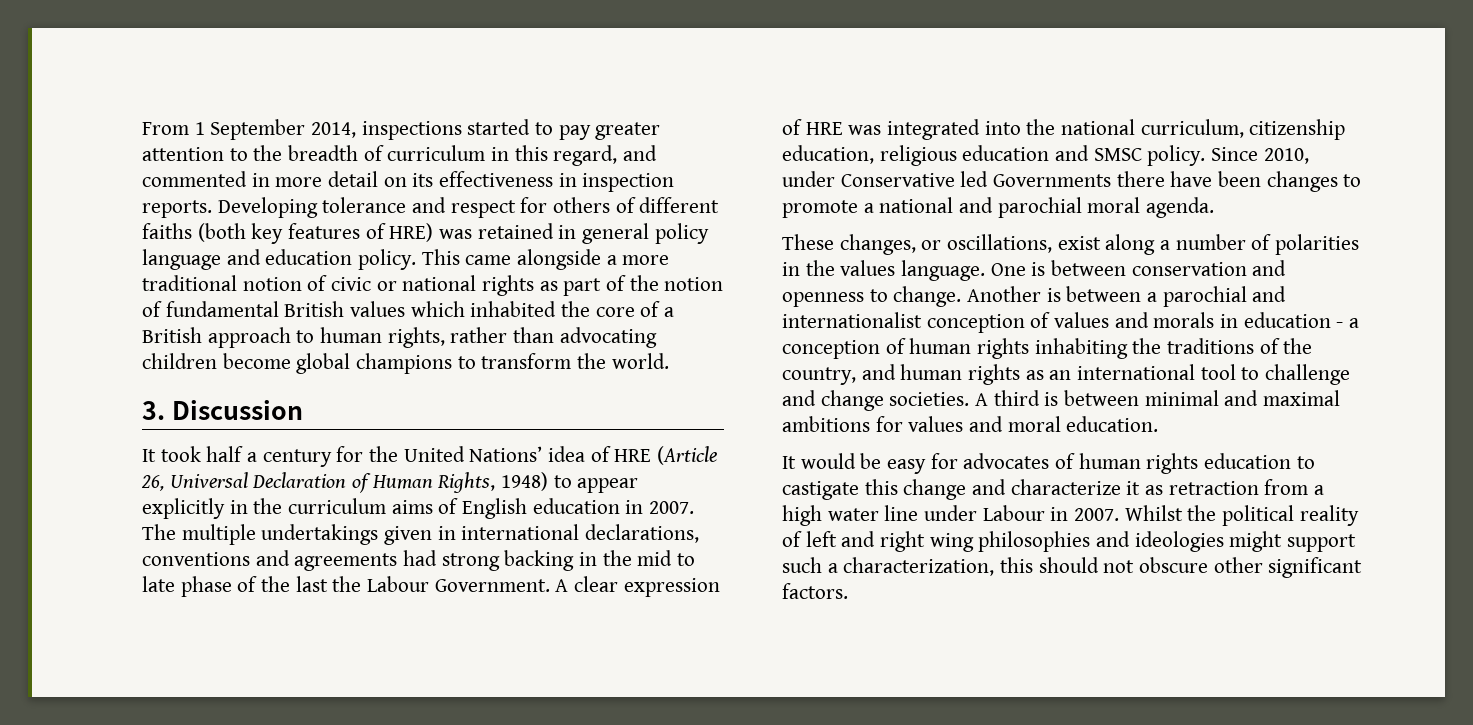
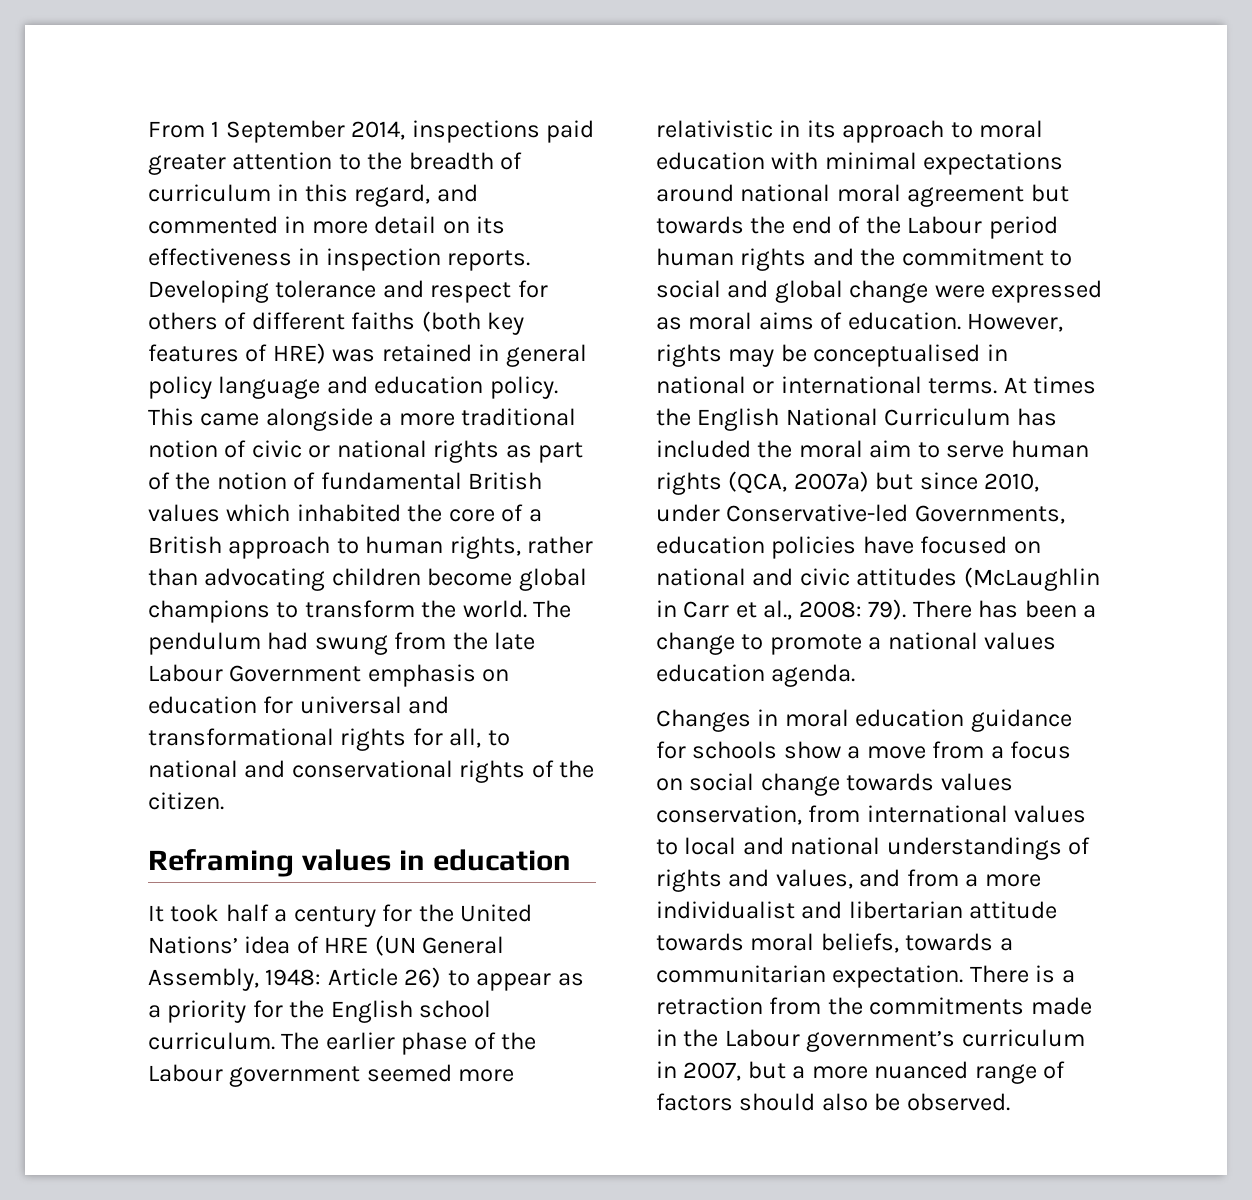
[467,119,591,140] started to pay -> [546,120,595,143] paid
[142,400,303,420] // 3. Discussion -> [533,600,572,618] [148,632,536,655] [148,664,510,687] [148,696,450,714] [148,728,510,751] [148,760,595,783] [148,792,224,810] [148,849,571,877] The pendulum had swung from the late Labour Government emphasis on education for universal and transformational rights for all, to national and conservational rights of the citizen. // Reframing values in education
[657,446,718,465] [141,472,639,493] [142,498,695,519] [142,524,700,545] [142,550,696,571] [142,576,720,597] [782,119,1346,140] [782,145,1309,166] [782,171,1362,192] [782,197,1215,218] [782,234,1360,255] [782,260,1287,281] [782,286,1287,307] [782,312,1360,333] [782,338,1313,359] [782,364,1351,385] [782,390,1341,411] [782,416,1159,432] [782,453,1315,474] [782,479,1325,500] [782,505,1359,526] [782,531,1357,552] [782,557,1363,578] [782,583,848,599] (Article 26, Universal Declaration of Human Rights, 1948) to appear explicitly in the curriculum aims of English education in 2007. The multiple undertakings given in international declarations, conventions and agreements had strong backing in the mid to late phase of the last the Labour Government. A clear expression of HRE was integrated into the national curriculum, citizenship education, religious education and SMSC policy. Since 2010, under Conservative led Governments there have been changes to promote a national and parochial moral agenda. // These changes, or oscillations, exist along a number of polarities in the values language. One is between conservation and openness to change. Another is between a parochial and internationalist conception of values and morals in education - a conception of human rights inhabiting the traditions of the country, and human rights as an international tool to challenge and change societies. A third is between minimal and maximal ambitions for values and moral education. // It would be easy for advocates of human rights education to castigate this change and characterize it as retraction from a high water line under Labour in 2007. Whilst the political reality of left and right wing philosophies and ideologies might support such a characterization, this should not obscure other significant factors. -> [374,935,505,956] [148,967,584,991] [148,1000,492,1023] [148,1032,537,1055] [148,1064,515,1087] [656,120,1044,143] [656,152,1064,175] [656,184,1069,207] [656,216,1058,239] [656,248,1073,271] [656,280,1103,303] [656,312,1064,332] [656,344,1008,367] [656,376,1097,394] [656,408,1057,431] [656,440,1089,458] [656,471,1040,495] [656,504,1065,524] [656,536,1041,559] [656,567,1100,591] [656,599,1097,620] [656,632,1057,655] [656,664,856,687] [656,709,1072,732] [656,741,1072,759] [656,773,1013,796] [656,805,1087,825] [656,837,1091,860] [656,869,1041,892] [656,901,1058,919] [656,933,1013,953] [656,965,1075,988] [656,997,1092,1015] [656,1029,1085,1052] [656,1061,1066,1084] [656,1093,1010,1111] (UN General Assembly, 1948: Article 26) to appear as a priority for the English school curriculum. The earlier phase of the Labour government seemed more relativistic in its approach to moral education with minimal expectations around national moral agreement but towards the end of the Labour period human rights and the commitment to social and global change were expressed as moral aims of education. However, rights may be conceptualised in national or international terms. At times the English National Curriculum has included the moral aim to serve human rights (QCA, 2007a) but since 2010, under Conservative-led Governments, education policies have focused on national and civic attitudes (McLaughlin in Carr et al., 2008: 79). There has been a change to promote a national values education agenda. // Changes in moral education guidance for schools show a move from a focus on social change towards values conservation, from international values to local and national understandings of rights and values, and from a more individualist and libertarian attitude towards moral beliefs, towards a communitarian expectation. There is a retraction from the commitments made in the Labour government’s curriculum in 2007, but a more nuanced range of factors should also be observed.

